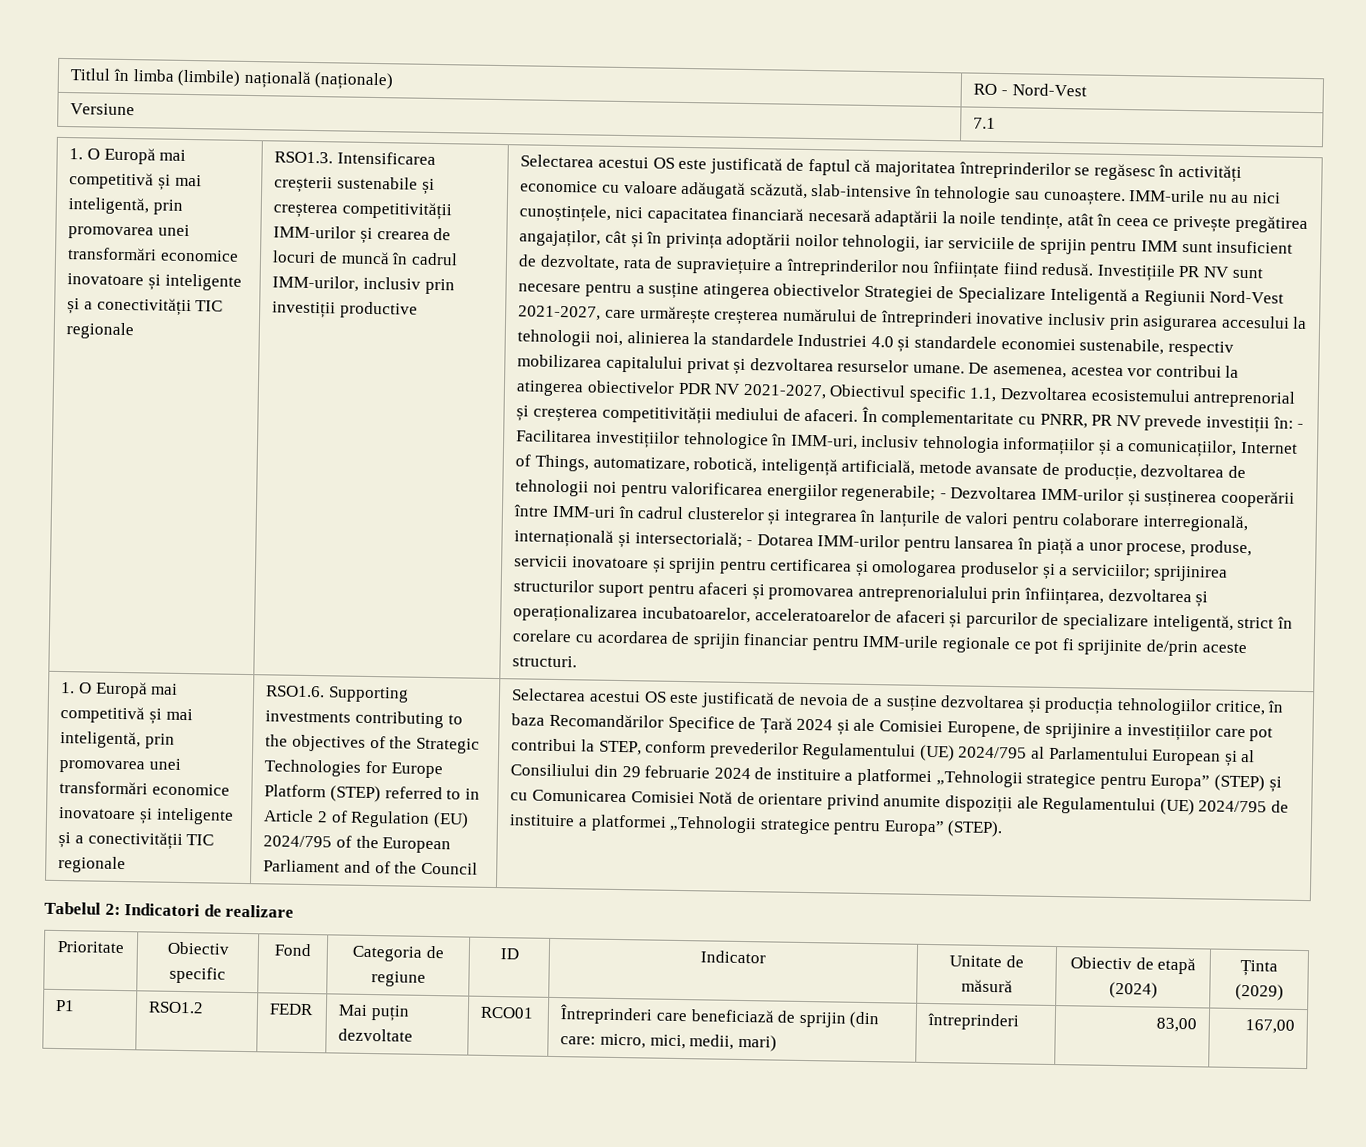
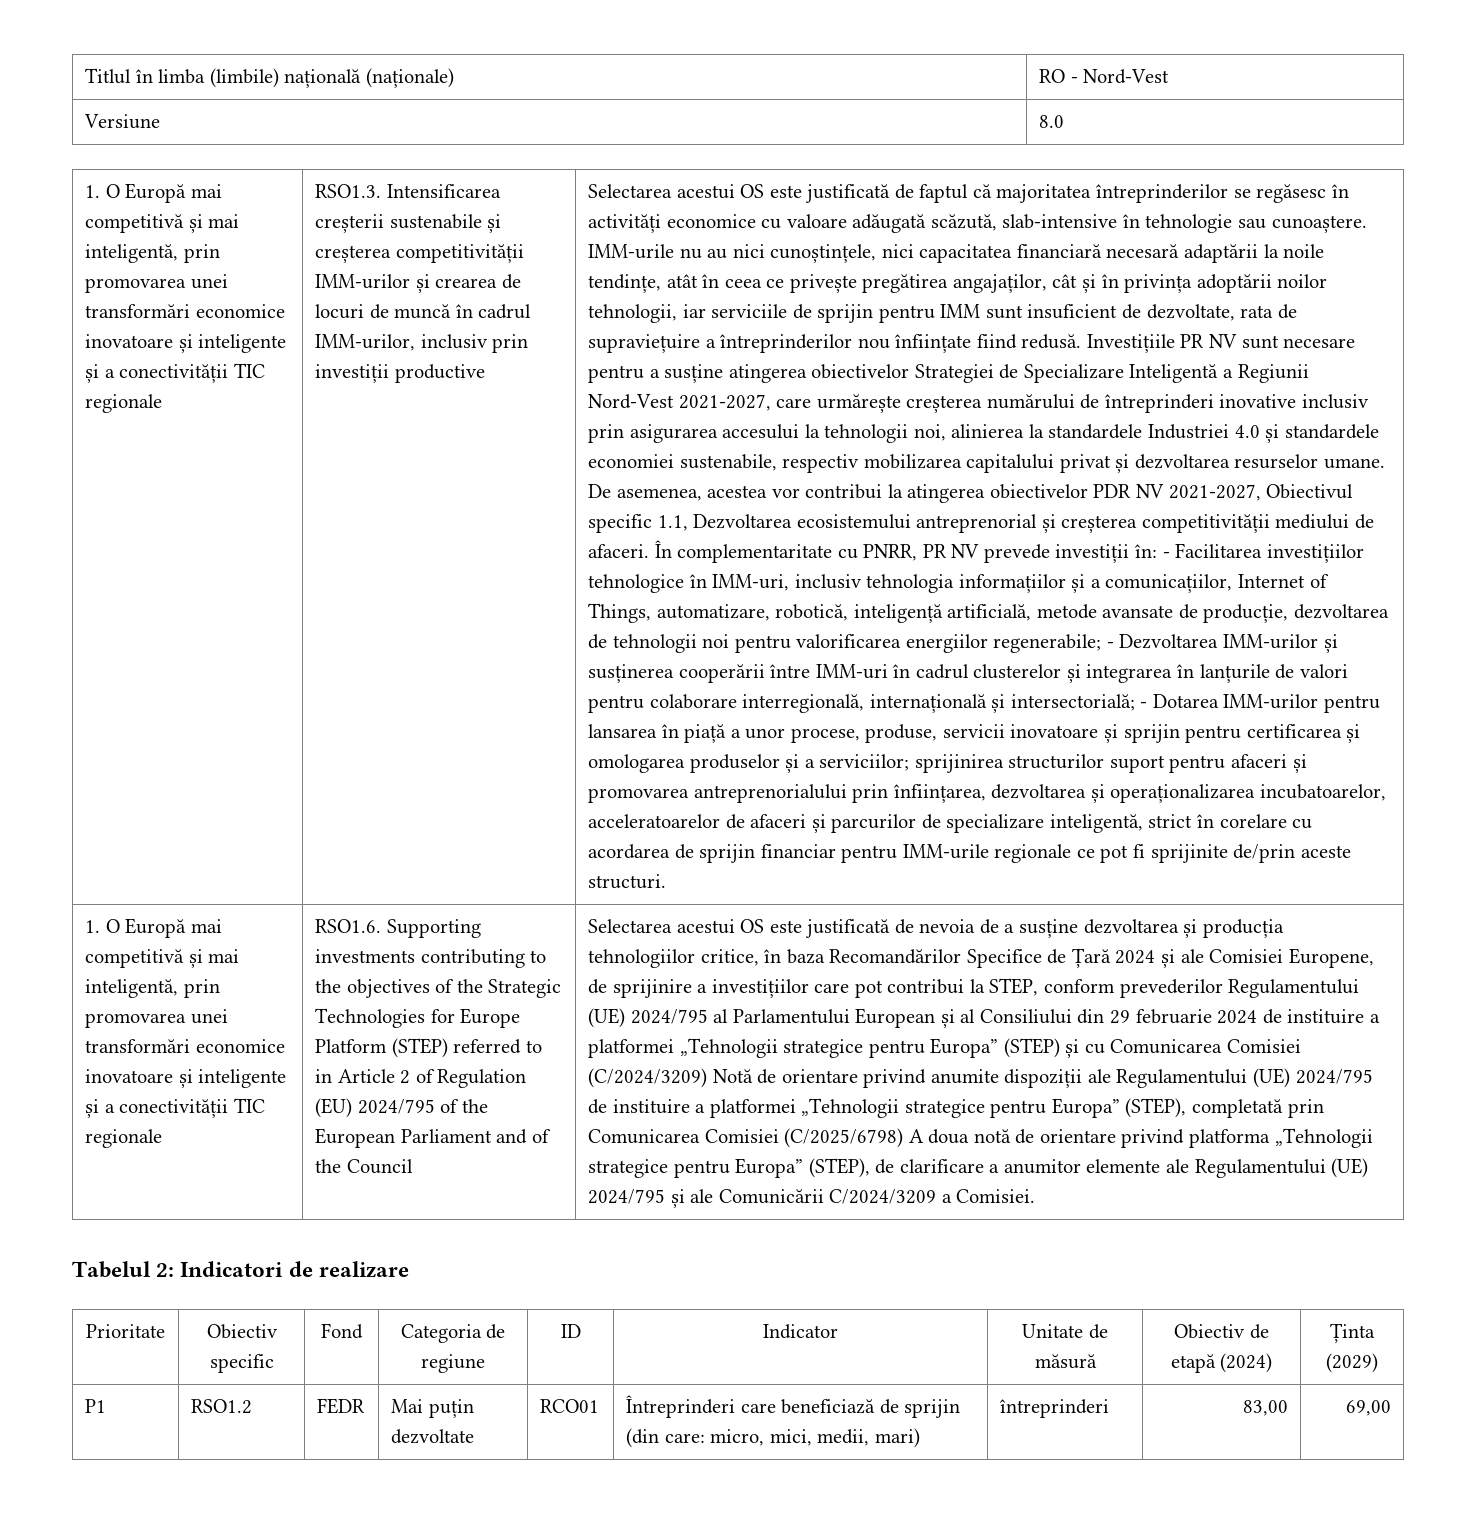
[973,117,997,129] 7.1 -> [1039,115,1065,128] 8.0
(695, 797) none -> [588,1068,708,1088] (C/2024/3209)
[947,820,1004,838] (STEP). -> [1125,1098,1324,1118] [588,1128,1373,1148] [588,1158,1369,1178] [588,1189,1036,1208] (STEP), completată prin Comunicarea Comisiei (C/2025/6798) A doua notă de orientare privind platforma „Tehnologii strategice pentru Europa” (STEP), de clarificare a anumitor elemente ale Regulamentului (UE) 2024/795 și ale Comunicării C/2024/3209 a Comisiei.
[1244,1019,1295,1034] 167,00 -> [1345,1400,1391,1416] 69,00

